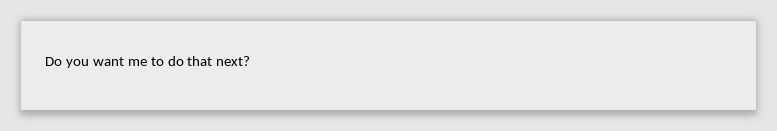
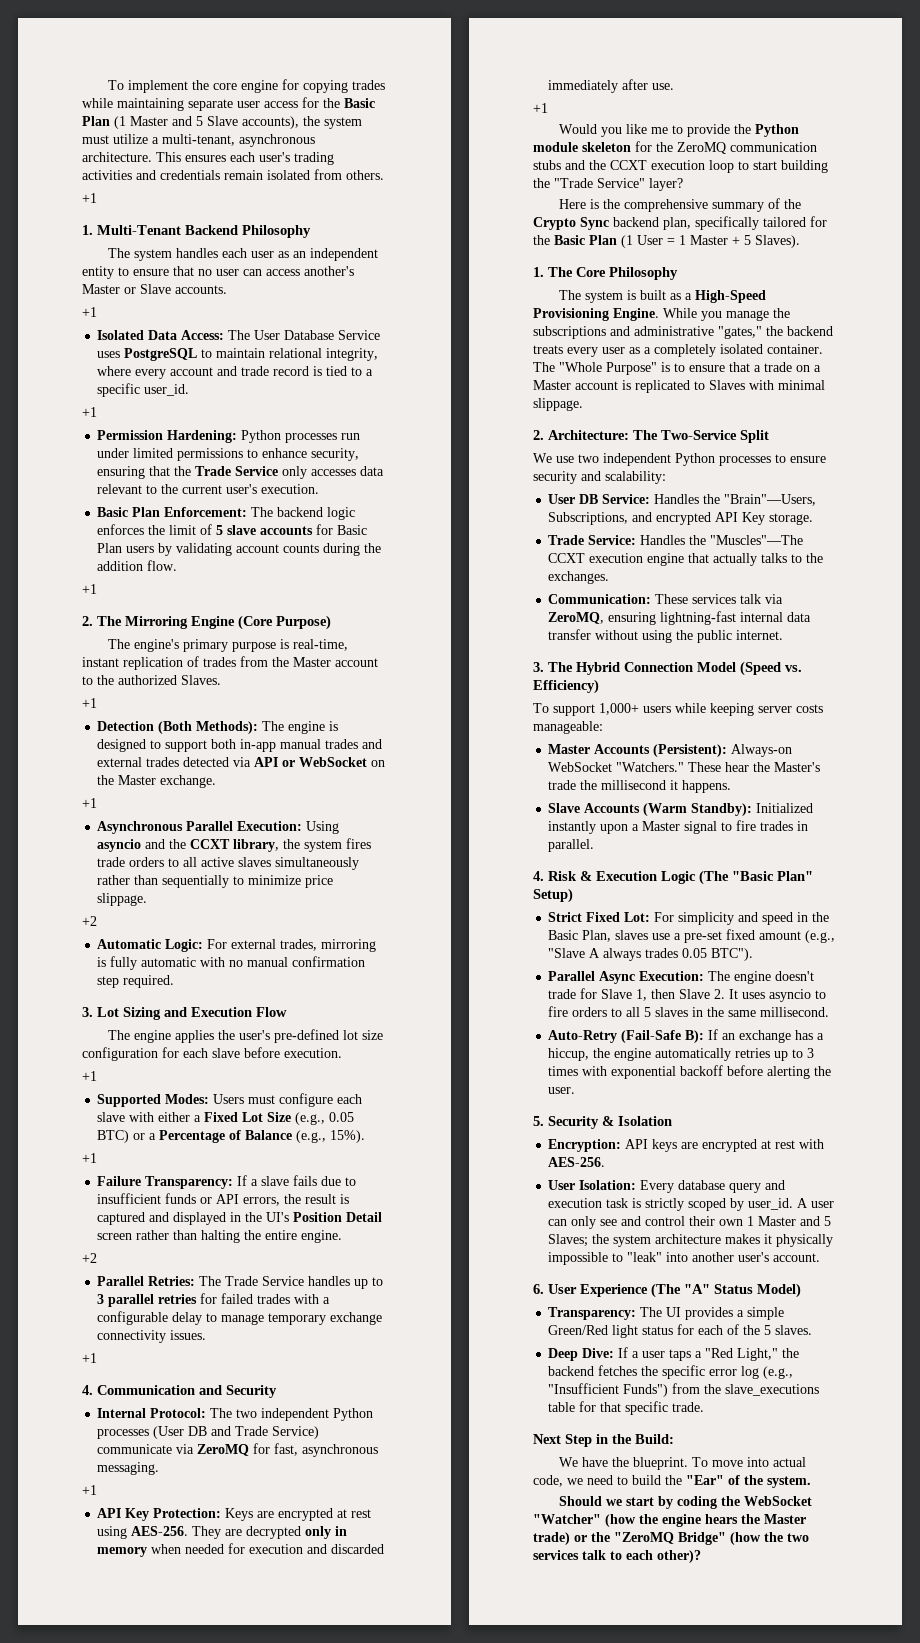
[45,56,251,68] Do you want me to do that next? -> [107,79,385,93] [82,97,375,111] [82,116,362,129] [82,134,315,147] [82,152,334,165] [82,169,384,180] [82,193,97,203] [82,225,311,238] [107,248,378,261] [82,266,354,279] [82,284,227,294] [82,307,97,317] [97,330,381,340] [97,348,379,361] [97,366,374,379] [97,383,190,397] [82,407,97,417] [97,430,361,443] [97,448,360,461] [97,466,385,479] [97,484,320,494] [97,507,356,520] [97,524,368,535] [97,543,382,556] [97,560,178,571] [82,584,97,594] [82,615,331,630] [107,639,348,652] [82,656,378,670] [82,675,221,685] [82,698,97,708] [97,721,339,734] [97,739,383,752] [97,757,386,767] [97,775,217,788] [82,798,97,808] [97,821,340,834] [97,838,372,852] [97,857,360,870] [97,875,334,888] [97,893,148,906] [82,916,97,926] [97,939,377,952] [97,956,366,970] [97,975,175,988] [82,1007,287,1020] [107,1029,383,1043] [82,1047,342,1061] [82,1071,97,1081] [97,1093,363,1107] [97,1112,355,1125] [97,1130,366,1143] [82,1153,97,1163] [97,1175,357,1189] [97,1193,350,1206] [97,1212,383,1225] [97,1230,343,1243] [82,1253,97,1263] [97,1276,384,1289] [97,1293,331,1307] [97,1311,383,1325] [97,1330,207,1343] [82,1353,97,1363] [82,1385,277,1398] [97,1408,374,1421] [97,1426,320,1439] [97,1443,379,1457] [97,1462,160,1475] [82,1485,97,1495] [97,1508,372,1521] [97,1526,348,1539] [97,1543,385,1557] [548,79,675,93] [533,103,548,113] [558,124,799,137] [533,141,817,154] [533,160,828,173] [533,178,683,191] [558,198,801,212] [533,216,827,230] [533,235,800,248] [533,267,678,280] [558,290,766,303] [533,308,790,321] [533,326,833,339] [533,344,823,357] [533,362,821,375] [533,380,825,393] [533,398,583,411] [533,430,769,443] [533,453,826,466] [533,471,666,484] [548,494,817,506] [548,512,814,525] [548,535,804,545] [548,553,824,566] [548,571,610,584] [548,594,784,604] [548,611,812,625] [548,629,784,643] [533,661,802,676] [533,679,599,694] [533,703,823,716] [533,721,603,734] [548,744,793,757] [548,762,821,772] [548,780,732,793] [548,803,814,816] [548,820,809,834] [548,839,595,852] [533,870,813,885] [533,888,573,903] [548,912,830,925] [548,929,836,943] [548,948,754,961] [548,971,815,984] [548,988,827,1002] [548,1006,830,1017] [548,1029,825,1043] [548,1048,815,1061] [548,1065,832,1079] [548,1087,576,1094] [533,1116,672,1129] [548,1139,825,1152] [548,1157,606,1167] [548,1180,786,1193] [548,1198,835,1211] [548,1216,832,1229] [548,1234,834,1247] [548,1252,821,1265] [533,1283,801,1298] [548,1307,785,1320] [548,1324,813,1338] [548,1347,800,1361] [548,1365,794,1379] [548,1383,820,1397] [548,1401,705,1415] [533,1434,674,1447] [558,1457,806,1470] [533,1475,811,1488] [558,1496,812,1509] [533,1514,806,1527] [533,1532,809,1545] [533,1550,701,1563] To implement the core engine for copying trades while maintaining separate user access for the Basic Plan (1 Master and 5 Slave accounts), the system must utilize a multi-tenant, asynchronous architecture. This ensures each user's trading activities and credentials remain isolated from others. // +1 // 1. Multi-Tenant Backend Philosophy // The system handles each user as an independent entity to ensure that no user can access another's Master or Slave accounts. // +1 // Isolated Data Access: The User Database Service uses PostgreSQL to maintain relational integrity, where every account and trade record is tied to a specific user_id. // +1 // Permission Hardening: Python processes run under limited permissions to enhance security, ensuring that the Trade Service only accesses data relevant to the current user's execution. // Basic Plan Enforcement: The backend logic enforces the limit of 5 slave accounts for Basic Plan users by validating account counts during the addition flow. // +1 // 2. The Mirroring Engine (Core Purpose) // The engine's primary purpose is real-time, instant replication of trades from the Master account to the authorized Slaves. // +1 // Detection (Both Methods): The engine is designed to support both in-app manual trades and external trades detected via API or WebSocket on the Master exchange. // +1 // Asynchronous Parallel Execution: Using asyncio and the CCXT library, the system fires trade orders to all active slaves simultaneously rather than sequentially to minimize price slippage. // +2 // Automatic Logic: For external trades, mirroring is fully automatic with no manual confirmation step required. // 3. Lot Sizing and Execution Flow // The engine applies the user's pre-defined lot size configuration for each slave before execution. // +1 // Supported Modes: Users must configure each slave with either a Fixed Lot Size (e.g., 0.05 BTC) or a Percentage of Balance (e.g., 15%). // +1 // Failure Transparency: If a slave fails due to insufficient funds or API errors, the result is captured and displayed in the UI's Position Detail screen rather than halting the entire engine. // +2 // Parallel Retries: The Trade Service handles up to 3 parallel retries for failed trades with a configurable delay to manage temporary exchange connectivity issues. // +1 // 4. Communication and Security // Internal Protocol: The two independent Python processes (User DB and Trade Service) communicate via ZeroMQ for fast, asynchronous messaging. // +1 // API Key Protection: Keys are encrypted at rest using AES-256. They are decrypted only in memory when needed for execution and discarded immediately after use. // +1 // Would you like me to provide the Python module skeleton for the ZeroMQ communication stubs and the CCXT execution loop to start building the "Trade Service" layer? // Here is the comprehensive summary of the Crypto Sync backend plan, specifically tailored for the Basic Plan (1 User = 1 Master + 5 Slaves). // 1. The Core Philosophy // The system is built as a High-Speed Provisioning Engine. While you manage the subscriptions and administrative "gates," the backend treats every user as a completely isolated container. The "Whole Purpose" is to ensure that a trade on a Master account is replicated to Slaves with minimal slippage. // 2. Architecture: The Two-Service Split // We use two independent Python processes to ensure security and scalability: // User DB Service: Handles the "Brain"—Users, Subscriptions, and encrypted API Key storage. // Trade Service: Handles the "Muscles"—The CCXT execution engine that actually talks to the exchanges. // Communication: These services talk via ZeroMQ, ensuring lightning-fast internal data transfer without using the public internet. // 3. The Hybrid Connection Model (Speed vs. Efficiency) // To support 1,000+ users while keeping server costs manageable: // Master Accounts (Persistent): Always-on WebSocket "Watchers." These hear the Master's trade the millisecond it happens. // Slave Accounts (Warm Standby): Initialized instantly upon a Master signal to fire trades in parallel. // 4. Risk & Execution Logic (The "Basic Plan" Setup) // Strict Fixed Lot: For simplicity and speed in the Basic Plan, slaves use a pre-set fixed amount (e.g., "Slave A always trades 0.05 BTC"). // Parallel Async Execution: The engine doesn't trade for Slave 1, then Slave 2. It uses asyncio to fire orders to all 5 slaves in the same millisecond. // Auto-Retry (Fail-Safe B): If an exchange has a hiccup, the engine automatically retries up to 3 times with exponential backoff before alerting the user. // 5. Security & Isolation // Encryption: API keys are encrypted at rest with AES-256. // User Isolation: Every database query and execution task is strictly scoped by user_id. A user can only see and control their own 1 Master and 5 Slaves; the system architecture makes it physically impossible to "leak" into another user's account. // 6. User Experience (The "A" Status Model) // Transparency: The UI provides a simple Green/Red light status for each of the 5 slaves. // Deep Dive: If a user taps a "Red Light," the backend fetches the specific error log (e.g., "Insufficient Funds") from the slave_executions table for that specific trade. // Next Step in the Build: // We have the blueprint. To move into actual code, we need to build the "Ear" of the system. // Should we start by coding the WebSocket "Watcher" (how the engine hears the Master trade) or the "ZeroMQ Bridge" (how the two services talk to each other)?

